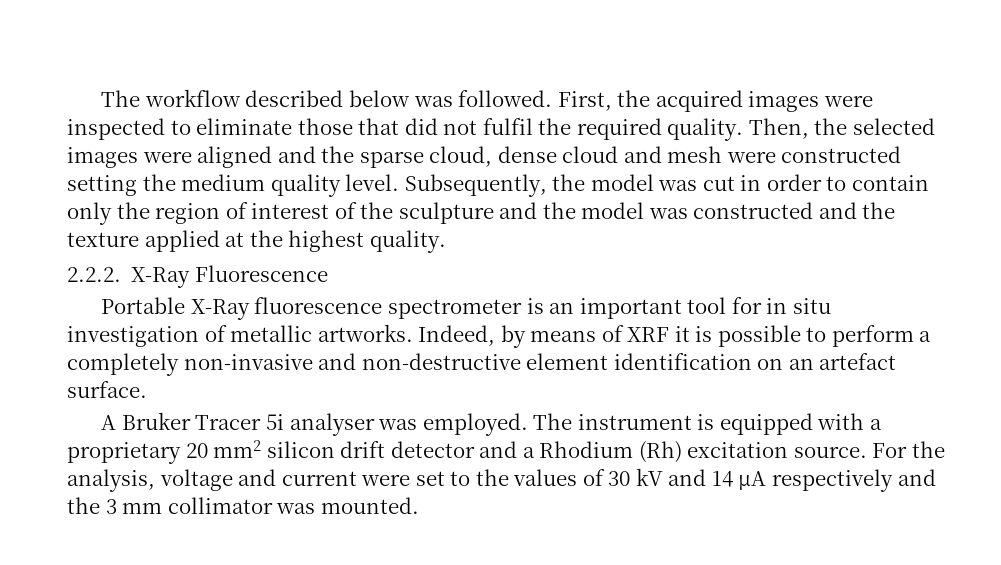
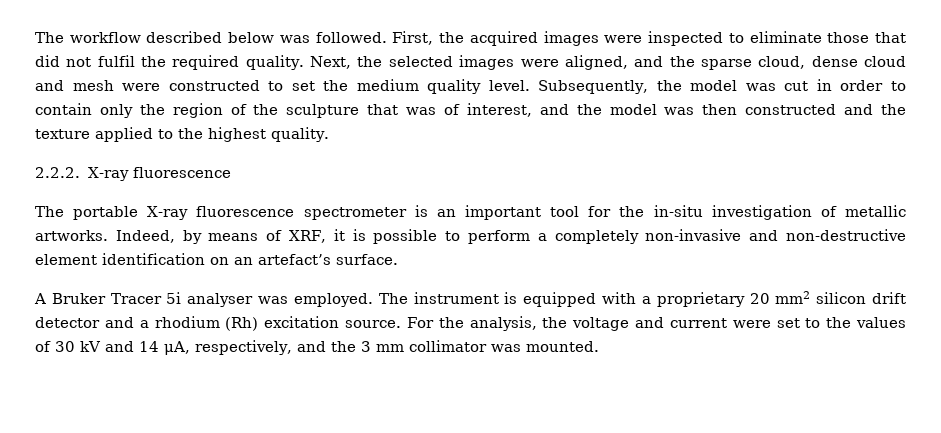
[748,118,809,139] Then, -> [310,56,352,69] Next,
[197,146,273,168] aligned -> [564,55,628,70] aligned,
[67,175,137,196] setting -> [268,81,315,91] to set
[251,202,494,224] interest of the sculpture -> [253,103,532,118] the sculpture that was of interest,
(688, 213) none -> [702,104,738,115] then
[225,232,245,247] at -> [158,129,173,139] to
[131,265,328,288] [101,297,250,320] X-Ray Fluorescence // Portable X-Ray -> [87,167,231,181] [35,206,189,220] X-ray fluorescence // The portable X-ray
[766,298,831,314] in situ -> [619,205,703,217] the in-situ
[627,327,670,342] XRF -> [289,230,327,243] XRF,
[819,353,897,370] artefact -> [258,254,331,265] artefact’s
[539,441,634,458] Rhodium -> [154,316,220,328] rhodium
(155, 480) none -> [542,317,568,328] the
[738,469,894,492] μA respectively -> [164,340,292,355] μA, respectively,

